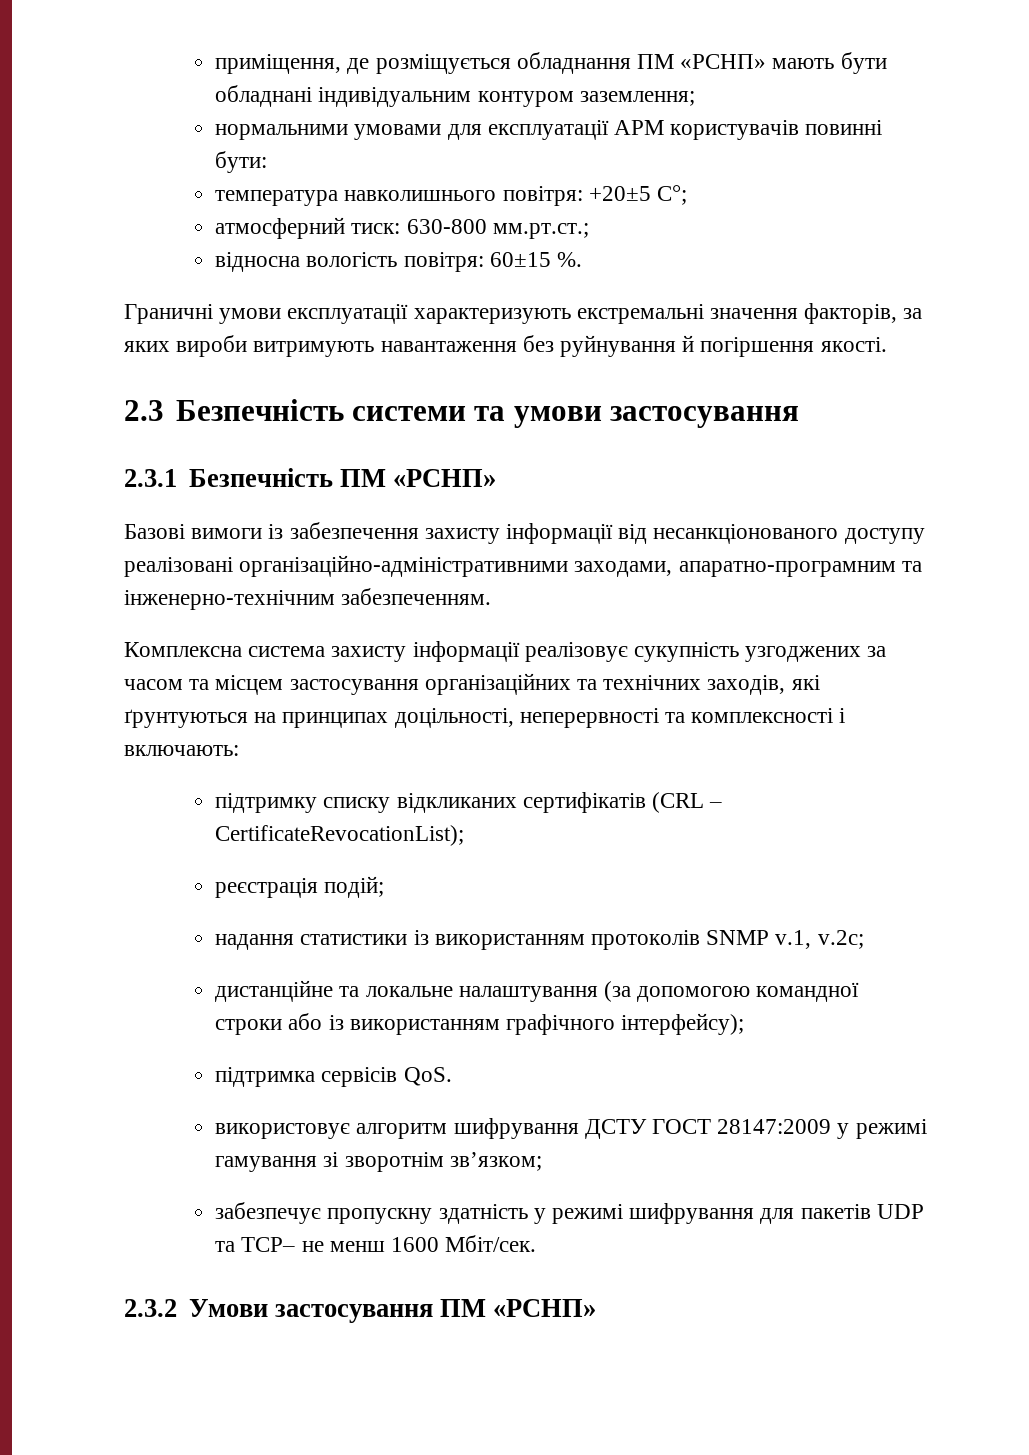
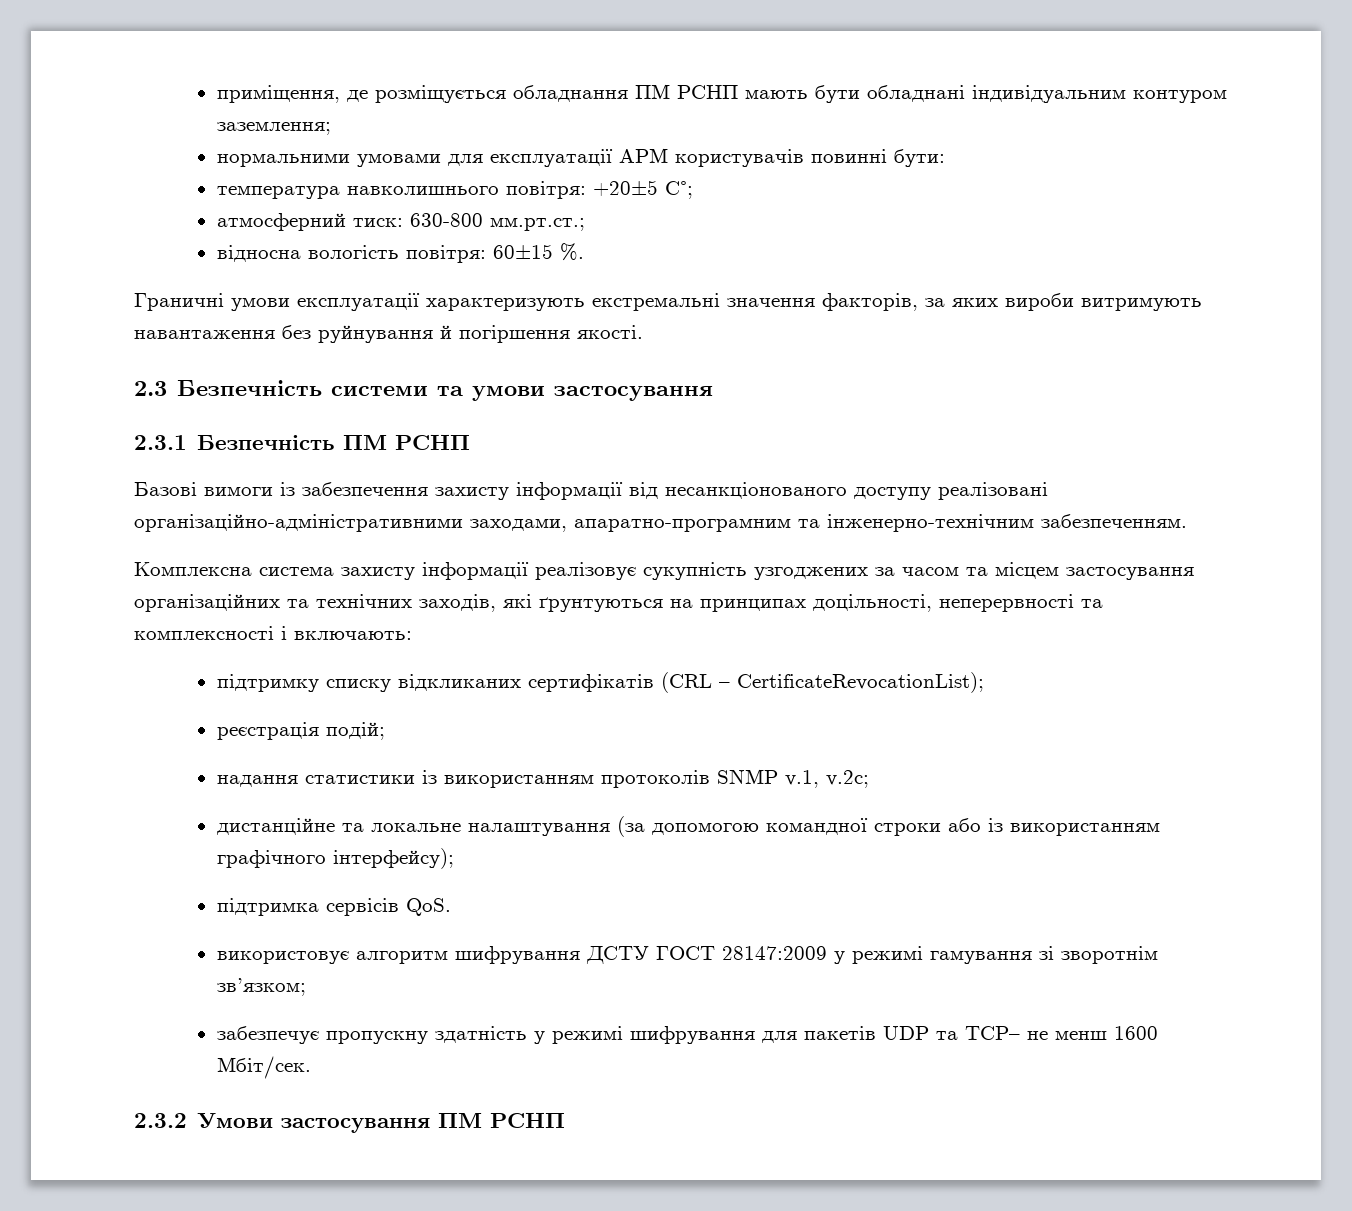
[680,54,767,69] «РСНП» -> [676,85,738,99] РСНП
[392,469,496,487] «РСНП» -> [395,434,471,450] РСНП
[492,1299,596,1317] «РСНП» -> [490,1112,566,1128] РСНП

